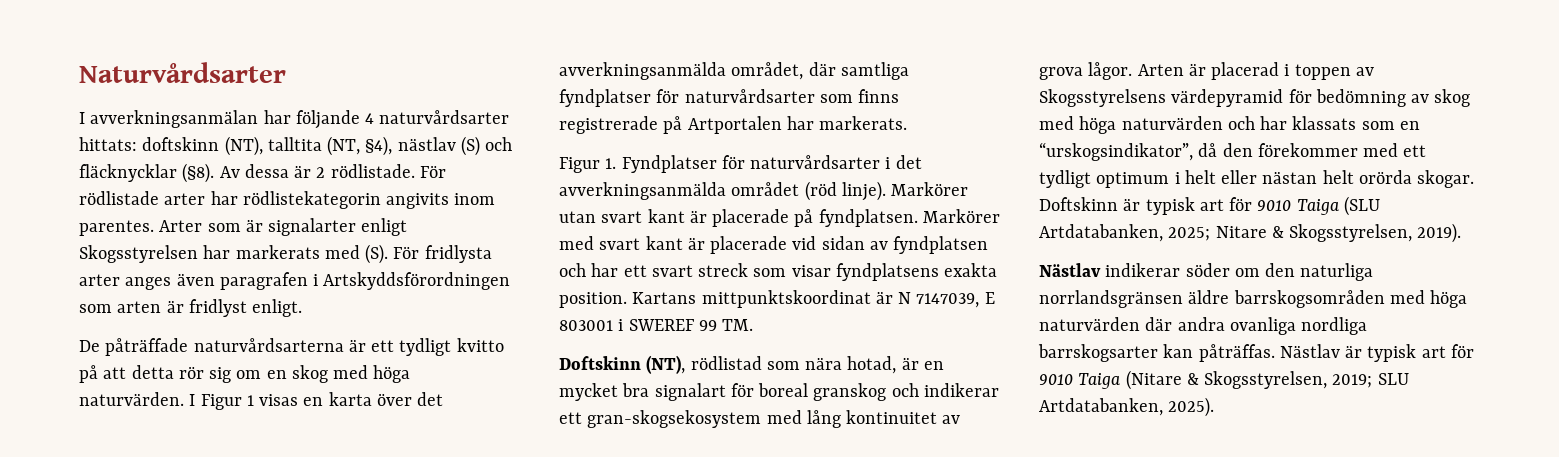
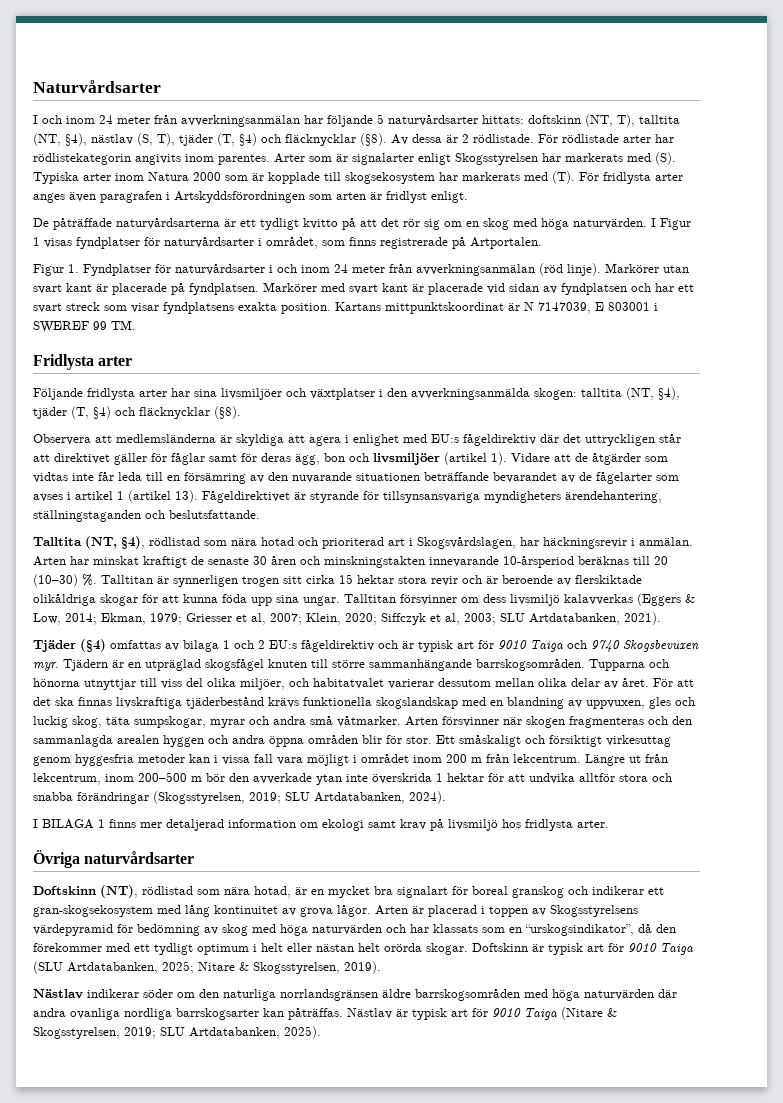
(85, 118) none -> [42,115,177,124] och inom 24 meter från
[365,113,375,124] 4 -> [377,114,384,124] 5
[224,136,263,156] (NT), -> [585,114,635,127] (NT, T),
[460,136,480,156] (S) -> [137,133,257,146] (S, T), tjäder (T, §4)
(389, 254) none -> [33,171,575,184] Typiska arter inom Natura 2000 som är kopplade till skogsekosystem har markerats med (T).
[131,365,174,379] detta -> [381,218,399,227] det
[303,392,444,406] [559,62,909,80] en karta över det avverkningsanmälda området, där samtliga -> (72, 243) none
(815, 96) none -> [258,237,318,249] i området,
[687,116,908,134] Artportalen har markerats. -> [470,237,542,249] Artportalen.
[895,155,922,169] [559,182,800,200] det avverkningsanmälda området -> [277,264,535,276] och inom 24 meter från avverkningsanmälan
(754, 325) none -> [33,354,133,370] [33,387,680,400] [33,406,241,419] [33,434,681,446] [33,452,668,465] [33,472,679,484] [33,490,662,503] [33,510,260,522] [33,536,693,549] [33,556,668,568] [33,574,642,587] [33,593,695,606] [33,612,661,625] [33,639,699,652] [33,659,669,671] [33,678,694,690] [33,697,695,709] [33,716,692,728] [33,735,671,747] [33,754,668,766] [33,772,672,785] [33,791,446,804] [33,819,609,831] [33,850,195,868] // Fridlysta arter // Följande fridlysta arter har sina livsmiljöer och växtplatser i den avverkningsanmälda skogen: talltita (NT, §4), tjäder (T, §4) och fläcknycklar (§8). // Observera att medlemsländerna är skyldiga att agera i enlighet med EU:s fågeldirektiv där det uttryckligen står att direktivet gäller för fåglar samt för deras ägg, bon och livsmiljöer (artikel 1). Vidare att de åtgärder som vidtas inte får leda till en försämring av den nuvarande situationen beträffande bevarandet av de fågelarter som avses i artikel 1 (artikel 13). Fågeldirektivet är styrande för tillsynsansvariga myndigheters ärendehantering, ställningstaganden och beslutsfattande. // Talltita (NT, §4), rödlistad som nära hotad och prioriterad art i Skogsvårdslagen, har häckningsrevir i anmälan. Arten har minskat kraftigt de senaste 30 åren och minskningstakten innevarande 10-årsperiod beräknas till 20 (10–30) %. Talltitan är synnerligen trogen sitt cirka 15 hektar stora revir och är beroende av flerskiktade olikåldriga skogar för att kunna föda upp sina ungar. Talltitan försvinner om dess livsmiljö kalavverkas (Eggers & Low, 2014; Ekman, 1979; Griesser et al, 2007; Klein, 2020; Siffczyk et al, 2003; SLU Artdatabanken, 2021). // Tjäder (§4) omfattas av bilaga 1 och 2 EU:s fågeldirektiv och är typisk art för 9010 Taiga och 9740 Skogsbevuxen myr. Tjädern är en utpräglad skogsfågel knuten till större sammanhängande barrskogsområden. Tupparna och hönorna utnyttjar till viss del olika miljöer, och habitatvalet varierar dessutom mellan olika delar av året. För att det ska finnas livskraftiga tjäderbestånd krävs funktionella skogslandskap med en blandning av uppvuxen, gles och luckig skog, täta sumpskogar, myrar och andra små våtmarker. Arten försvinner när skogen fragmenteras och den sammanlagda arealen hyggen och andra öppna områden blir för stor. Ett småskaligt och försiktigt virkesuttag genom hyggesfria metoder kan i vissa fall vara möjligt i området inom 200 m från lekcentrum. Längre ut från lekcentrum, inom 200–500 m bör den avverkade ytan inte överskrida 1 hektar för att undvika alltför stora och snabba förändringar (Skogsstyrelsen, 2019; SLU Artdatabanken, 2024). // I BILAGA 1 finns mer detaljerad information om ekologi samt krav på livsmiljö hos fridlysta arter. // Övriga naturvårdsarter

